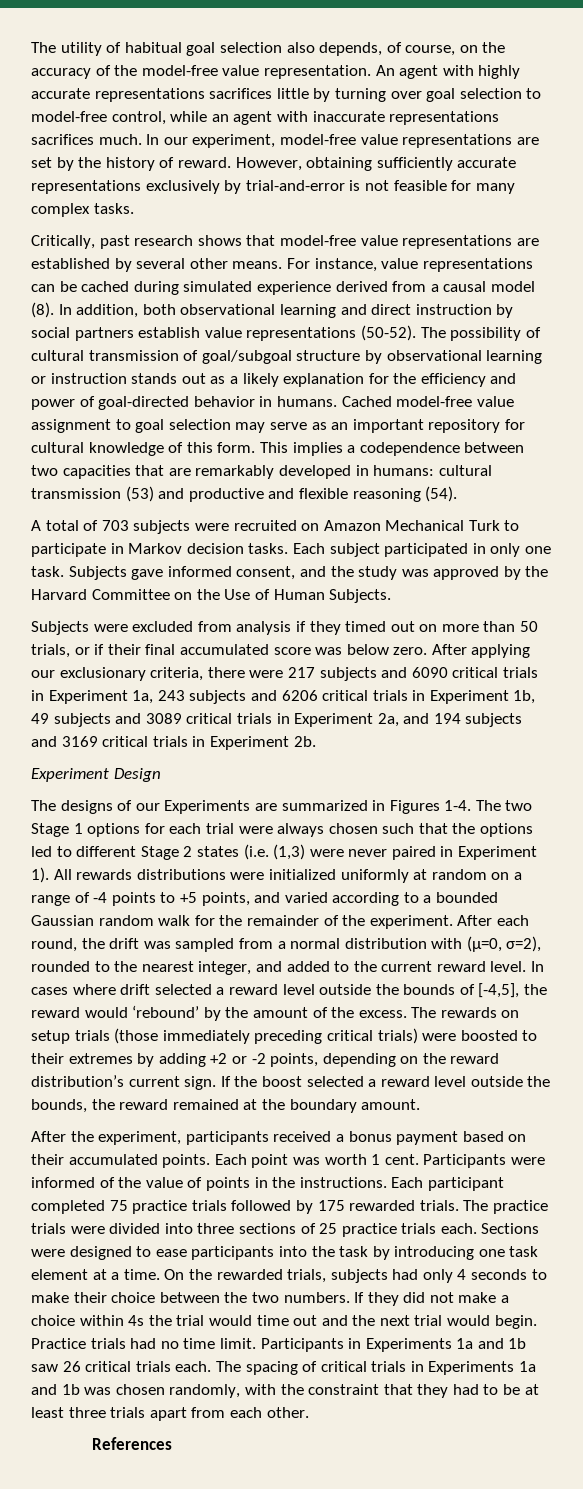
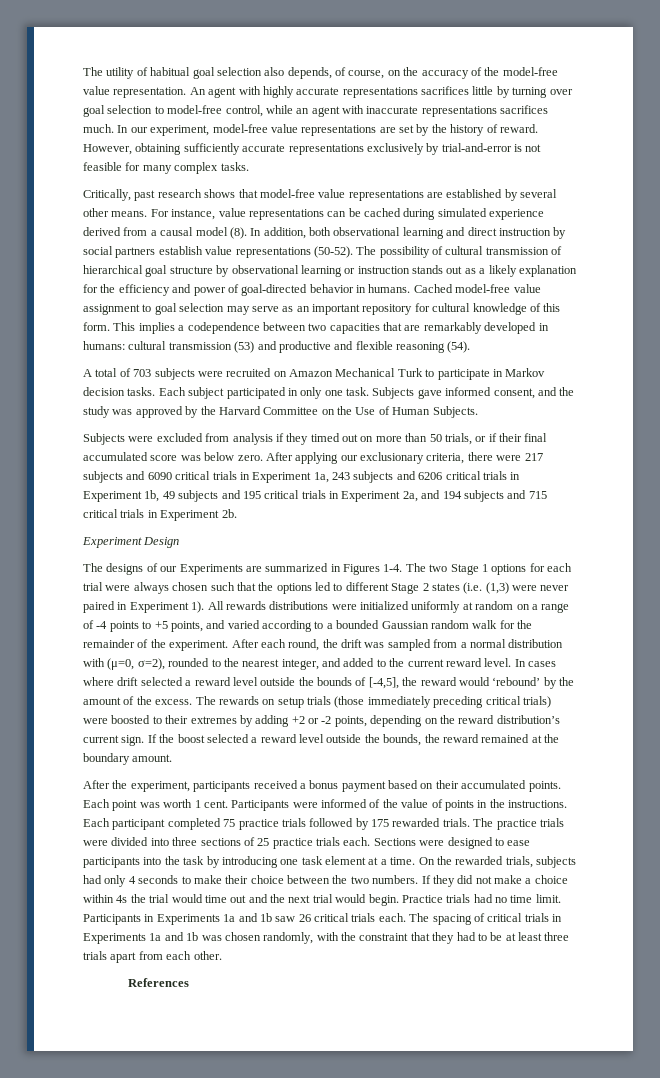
[201,350,292,364] goal/subgoal -> [83,265,168,277] hierarchical goal
[145,713,182,724] 3089 -> [242,491,261,499] 195
[61,736,98,747] 3169 -> [528,491,547,499] 715

